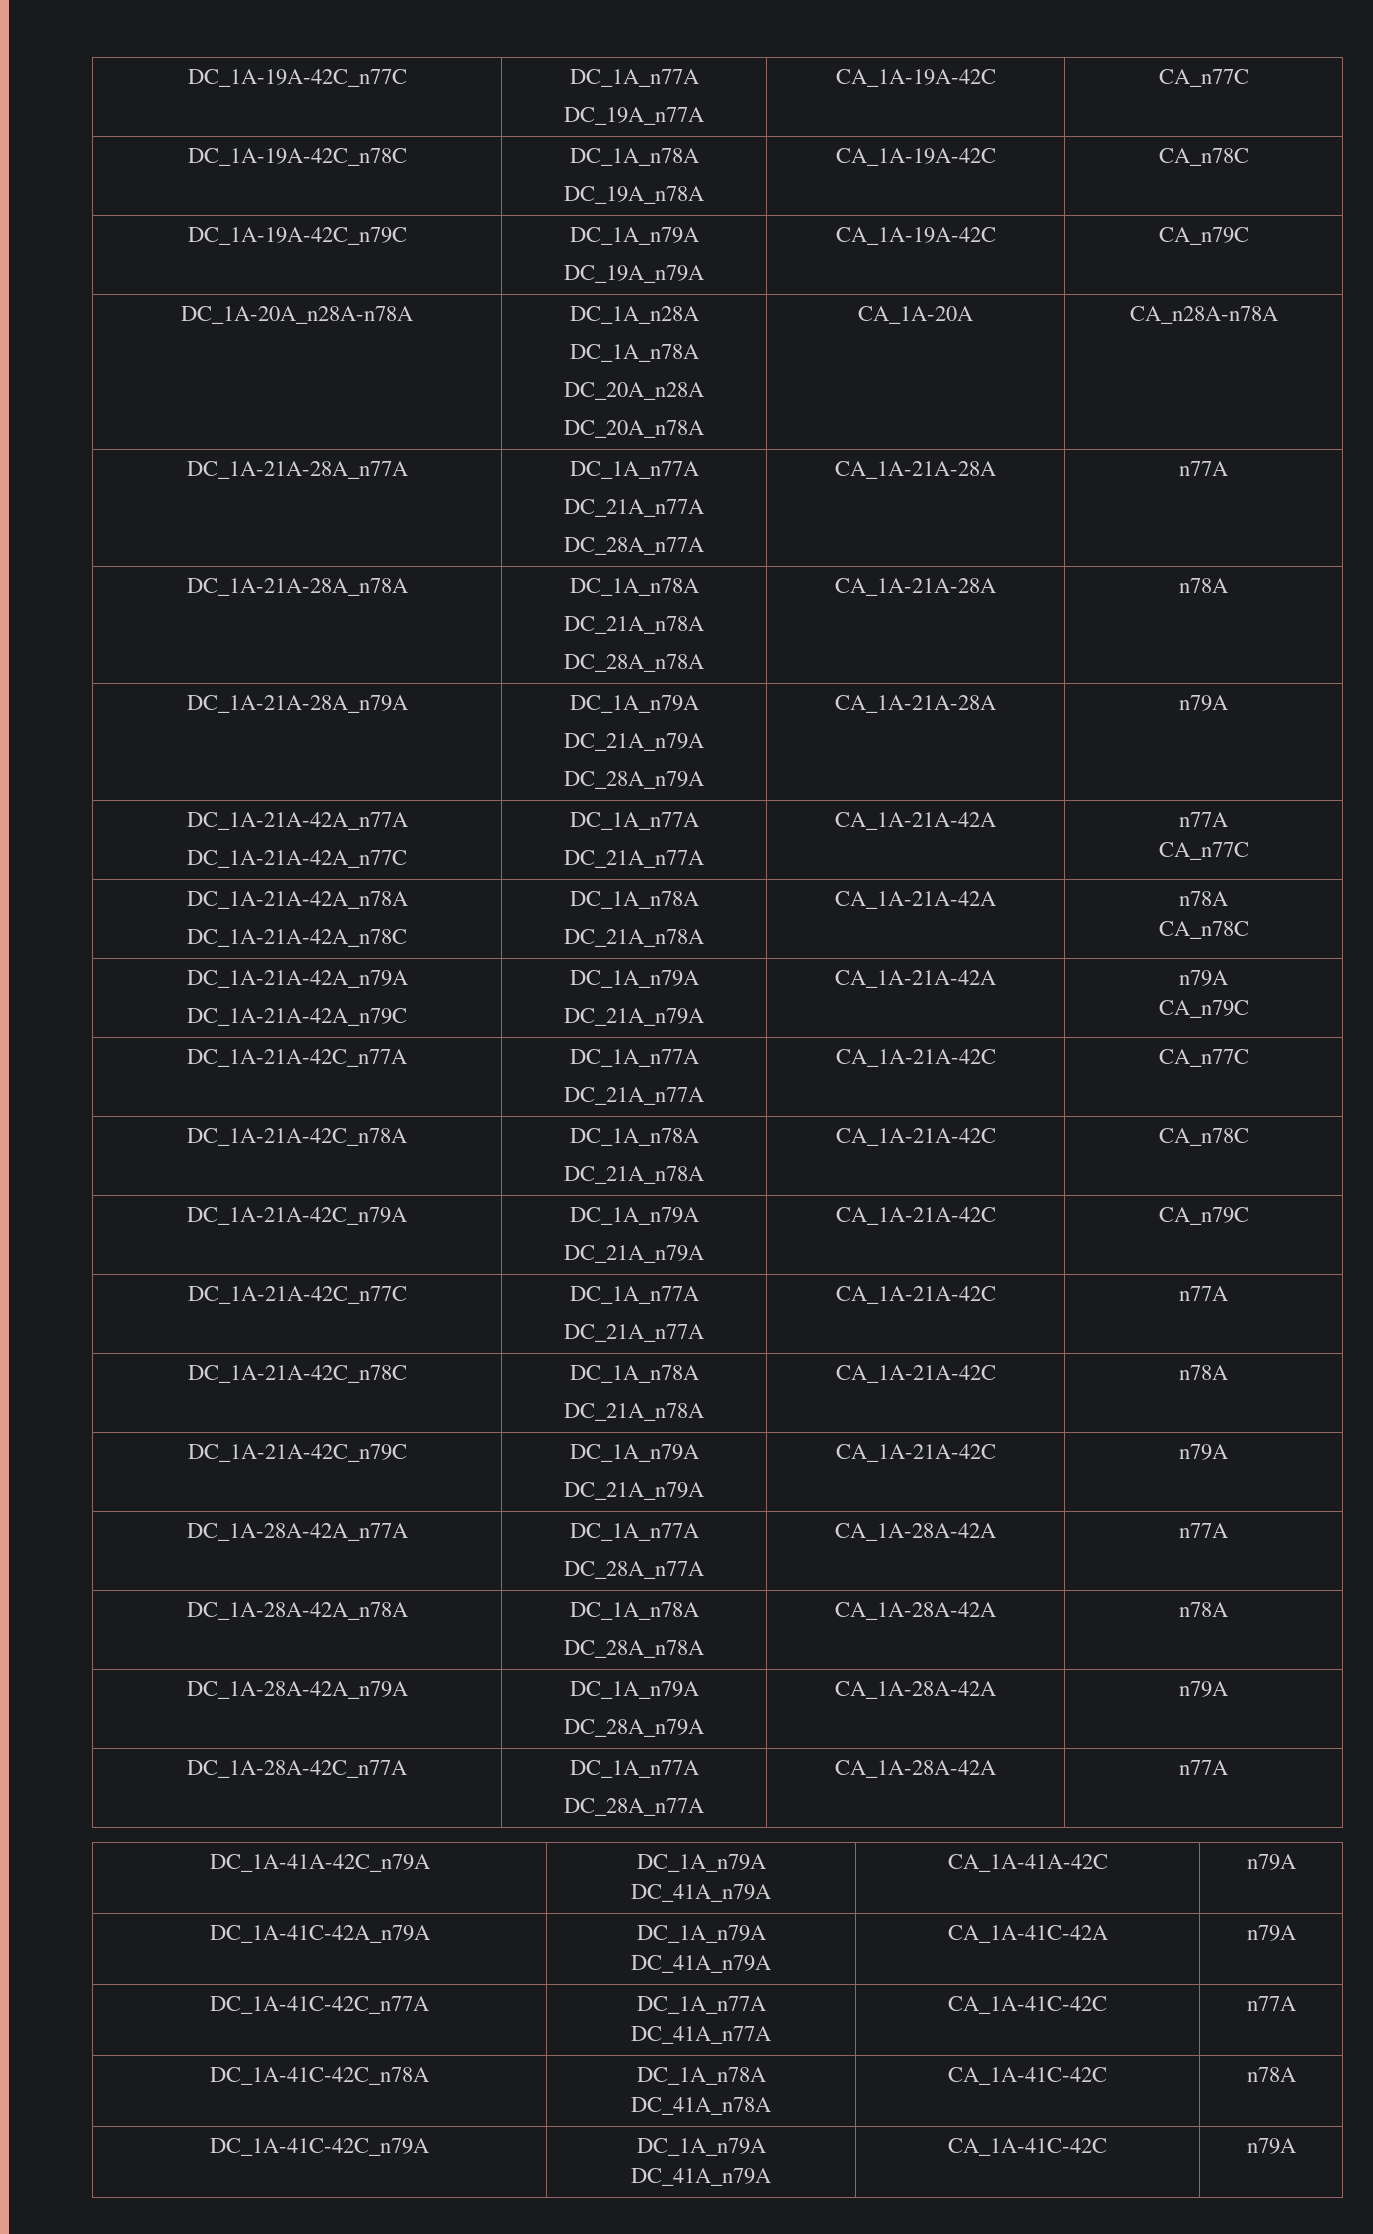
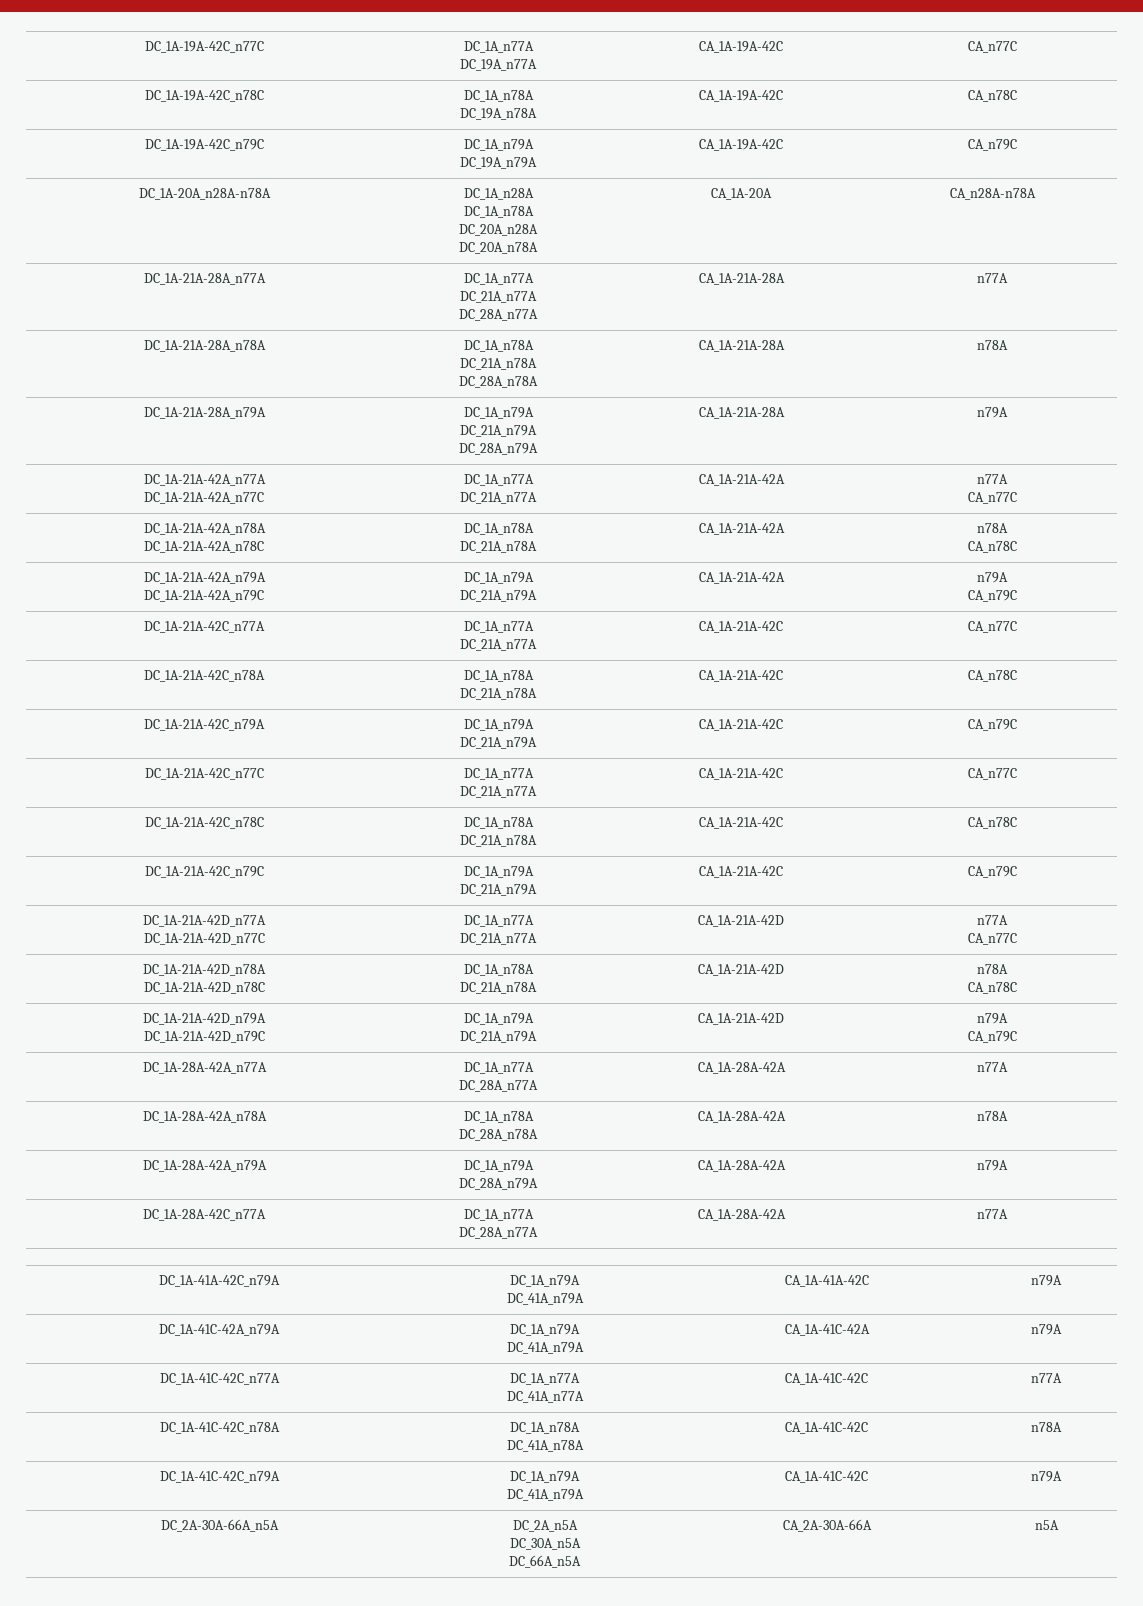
[1179,1286,1228,1301] n77A -> [967,768,1017,780] CA_n77C
[1179,1365,1228,1380] n78A -> [967,817,1017,829] CA_n78C
[1179,1444,1228,1460] | n79A -> [967,866,1017,878] [143,915,266,927] [143,933,265,945] [463,915,534,927] [460,933,537,945] [698,915,784,927] [977,915,1008,925] [967,933,1017,945] [143,964,266,976] [143,982,265,994] [463,964,534,976] [460,982,537,994] [698,964,784,976] [977,964,1008,974] [967,982,1017,994] [143,1013,266,1025] [143,1031,265,1043] [463,1013,534,1025] [460,1031,537,1043] [698,1013,784,1025] [977,1013,1008,1024] [967,1031,1017,1043] | CA_n79C // DC_1A-21A-42D_n77A // DC_1A-21A-42D_n77C | DC_1A_n77A // DC_21A_n77A | CA_1A-21A-42D | n77A // CA_n77C // DC_1A-21A-42D_n78A // DC_1A-21A-42D_n78C | DC_1A_n78A // DC_21A_n78A | CA_1A-21A-42D | n78A // CA_n78C // DC_1A-21A-42D_n79A // DC_1A-21A-42D_n79C | DC_1A_n79A // DC_21A_n79A | CA_1A-21A-42D | n79A // CA_n79C
(1296, 2146) none -> [160,1519,279,1532] [512,1520,578,1532] [509,1538,581,1550] [509,1555,581,1568] [782,1519,872,1532] [1034,1520,1059,1530] // DC_2A-30A-66A_n5A | DC_2A_n5A // DC_30A_n5A // DC_66A_n5A | CA_2A-30A-66A | n5A

